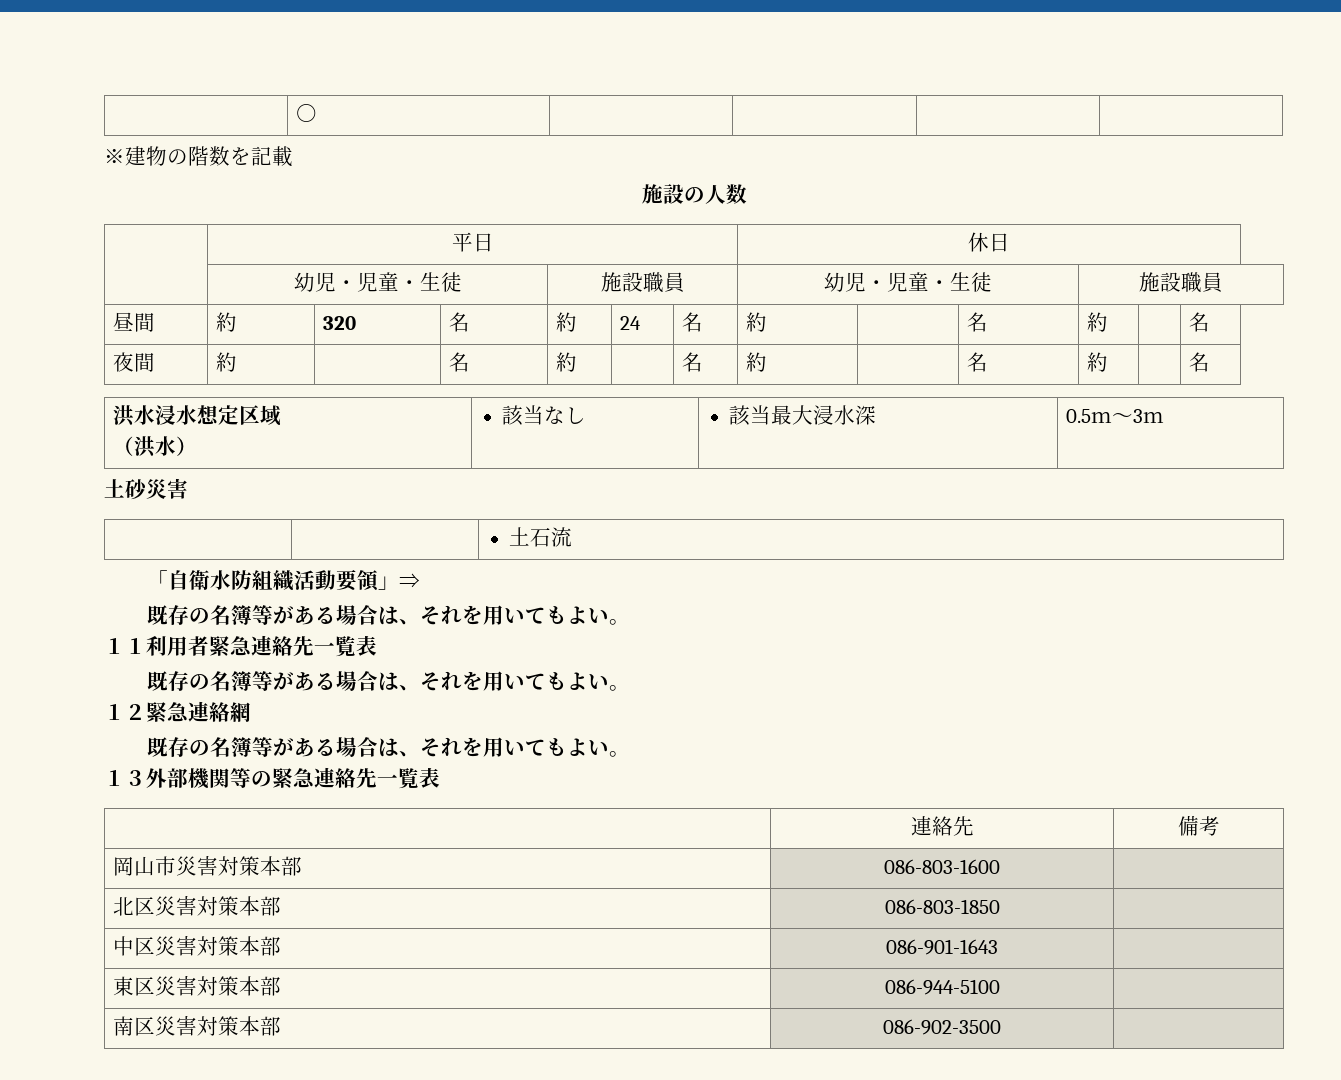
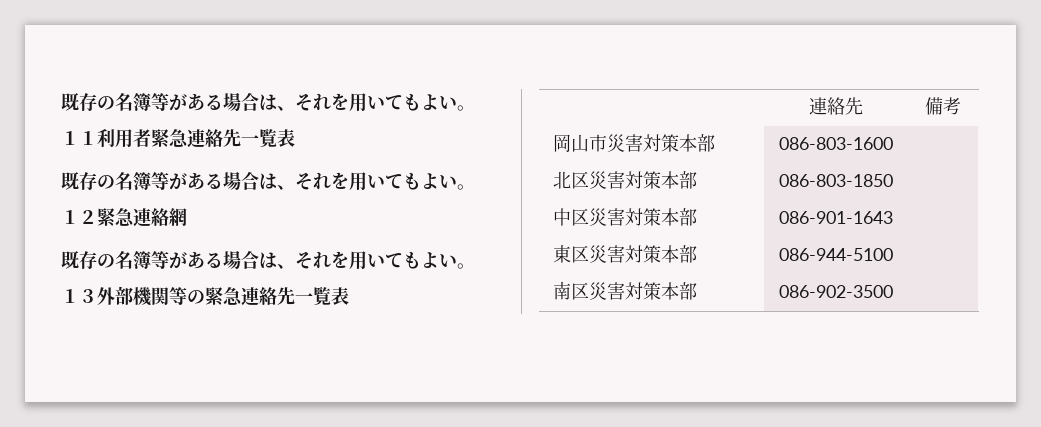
[295,104,317,122] [104,146,293,167] [641,184,747,204] [451,232,494,252] [968,232,1010,252] [293,272,462,292] [600,272,685,293] [824,272,992,292] [1139,272,1223,293] [112,312,155,332] [215,312,237,332] [322,316,356,330] [448,312,470,332] [555,312,577,332] [619,316,641,330] [681,312,703,332] [745,312,767,332] [966,312,988,332] [1086,312,1108,332] [1188,312,1210,332] [112,352,155,372] [215,352,237,372] [448,352,470,372] [555,352,577,372] [681,352,703,372] [745,352,767,372] [966,352,988,372] [1086,352,1108,372] [1188,352,1210,372] [112,405,281,427] [112,436,197,458] [502,405,587,426] [729,405,877,426] [1065,409,1164,423] [104,478,188,500] [509,527,573,547] [147,570,421,591] | ○ | | | | // ※建物の階数を記載 // 施設の人数 // | 平日 | 休日 // | 幼児・児童・生徒 | 施設職員 | 幼児・児童・生徒 | 施設職員 // 昼間 | 約 | 320 | 名 | 約 | 24 | 名 | 約 | | 名 | 約 | | 名 // 夜間 | 約 | | 名 | 約 | | 名 | 約 | | 名 | 約 | | 名 // 洪水浸水想定区域 // （洪水） | 該当なし | 該当最大浸水深 | 0.5ｍ～3ｍ // 土砂災害 // | | 土石流 // 「自衛水防組織活動要領」⇒ // -> (61, 102) none

